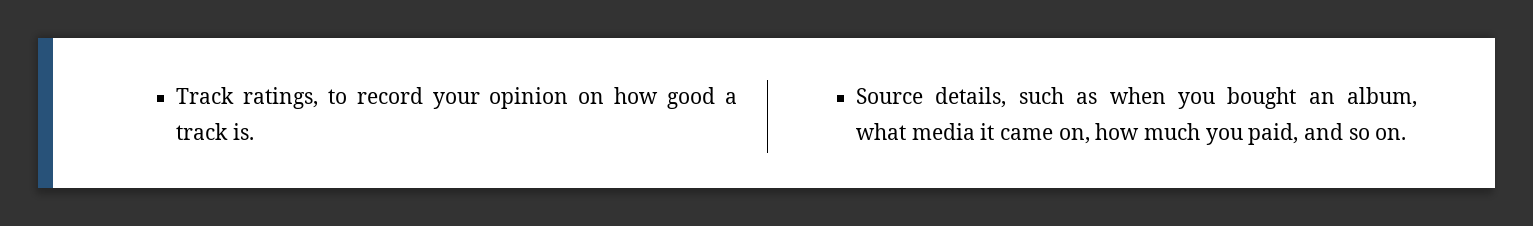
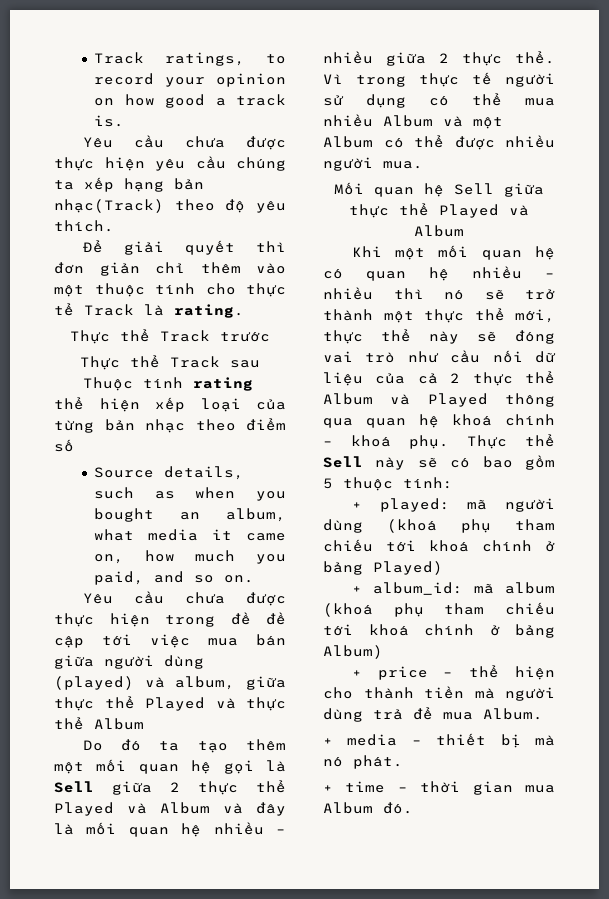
(254, 131) none -> [82,135,286,150] [54,156,286,171] [54,177,204,192] [54,199,286,213] [54,220,114,232] [81,240,286,255] [54,262,286,276] [54,283,286,297] [54,303,244,318] [70,329,270,344] [80,355,260,370] [82,377,253,391] [54,397,286,412] [54,418,286,433] [54,439,74,452] // Yêu cầu chưa được thực hiện yêu cầu chúng ta xếp hạng bản nhạc(Track) theo độ yêu thích. // Để giải quyết thì đơn giản chỉ thêm vào một thuộc tính cho thực tể Track là rating. // Thực thể Track trước // Thực thể Track sau // Thuộc tính rating thể hiện xếp loại của từng bản nhạc theo điểm số
(1407, 134) none -> [82,591,286,606] [54,612,286,627] [54,634,286,648] [54,655,204,669] [54,676,286,690] [54,696,286,711] [54,717,144,730] [82,739,286,753] [54,759,286,774] [54,780,286,795] [54,802,286,816] [54,822,286,837] [323,51,555,66] [323,72,555,87] [323,93,555,108] [323,114,503,129] [323,135,555,150] [323,157,423,171] [334,182,544,197] [349,203,529,218] [414,225,464,237] [351,245,555,260] [323,266,555,281] [323,287,555,300] [323,308,555,323] [323,329,555,344] [323,350,556,363] [323,371,555,386] [323,393,555,407] [323,414,555,428] [323,434,555,449] [323,455,555,470] [323,477,453,491] [351,498,555,512] [323,519,555,533] [323,539,555,552] [323,561,443,575] [351,582,555,595] [323,602,555,617] [323,624,555,638] [323,645,383,659] [351,665,555,680] [323,686,555,701] [323,707,543,722] [323,733,555,748] [323,755,403,769] [323,781,555,795] [323,802,413,814] // Yêu cầu chưa được thực hiện trong đề đề cập tới việc mua bán giữa người dùng (played) và album, giữa thực thể Played và thực thể Album // Do đó ta tạo thêm một mối quan hệ gọi là Sell giữa 2 thực thể Played và Album và đây là mối quan hệ nhiều – nhiều giữa 2 thực thể. Vì trong thực tế người sử dụng có thể mua nhiều Album và một Album có thể được nhiều người mua. // Mối quan hệ Sell giữa thực thể Played và Album // Khi một mối quan hệ có quan hệ nhiều – nhiều thì nó sẽ trở thành một thực thể mới, thực thể này sẽ đóng vai trò như cầu nối dữ liệu của cả 2 thực thể Album và Played thông qua quan hệ khoá chính – khoá phụ. Thực thể Sell này sẽ có bao gồm 5 thuộc tính: // + played: mã người dùng (khoá phụ tham chiếu tới khoá chính ở bảng Played) // + album_id: mã album (khoá phụ tham chiếu tới khoá chính ở bảng Album) // + price – thể hiện cho thành tiền mà người dùng trả để mua Album. // + media – thiết bị mà nó phát. // + time – thời gian mua Album đó.

